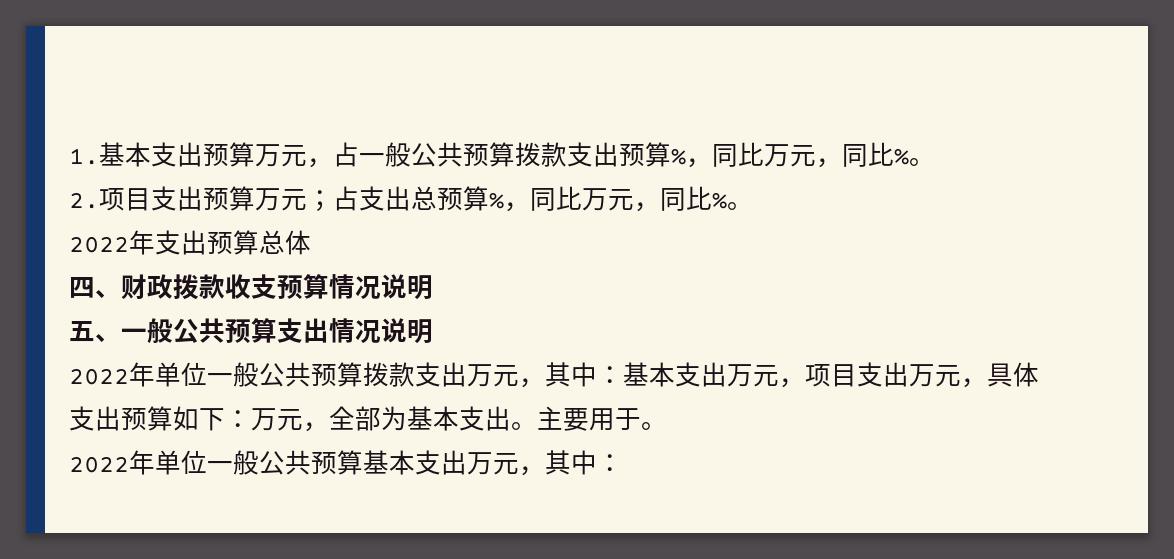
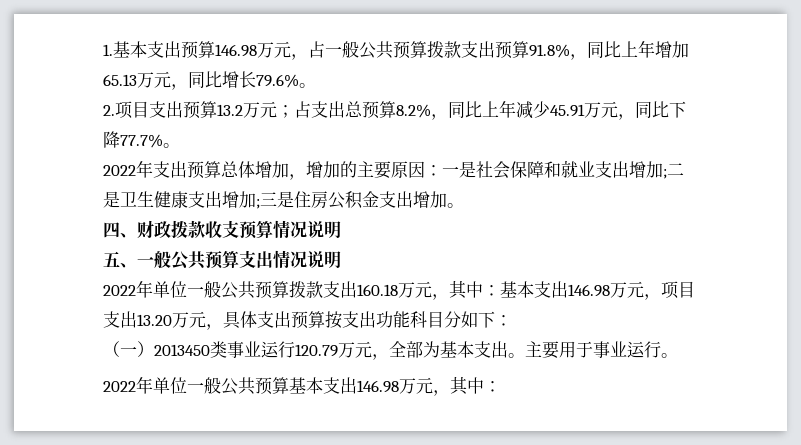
(255, 154) none -> [215,44,257,57] 146.98
[671,142,909,168] %，同比万元，同比% -> [529,40,689,60] [103,71,299,90] 91.8%，同比上年增加65.13万元，同比增长79.6%
(255, 198) none -> [217,104,243,116] 13.2
[489,186,727,212] %，同比万元，同比% -> [396,100,686,120] [103,131,163,148] 8.2%，同比上年减少45.91万元，同比下降77.7%
(311, 242) none -> [255,160,684,180] [103,191,464,209] 增加，增加的主要原因：一是社会保障和就业支出增加;二是卫生健康支出增加;三是住房公积金支出增加。
(467, 374) none -> [357,284,398,296] 160.18
(727, 374) none -> [568,284,610,297] 146.98
(909, 374) none -> [137,314,172,326] 13.20
[173,406,251,431] 如下： -> [325,311,512,329] [103,341,338,358] 按支出功能科目分如下： // （一）2013450类事业运行120.79
(641, 419) none -> [593,341,661,358] 事业运行
(467, 462) none -> [357,380,399,393] 146.98

